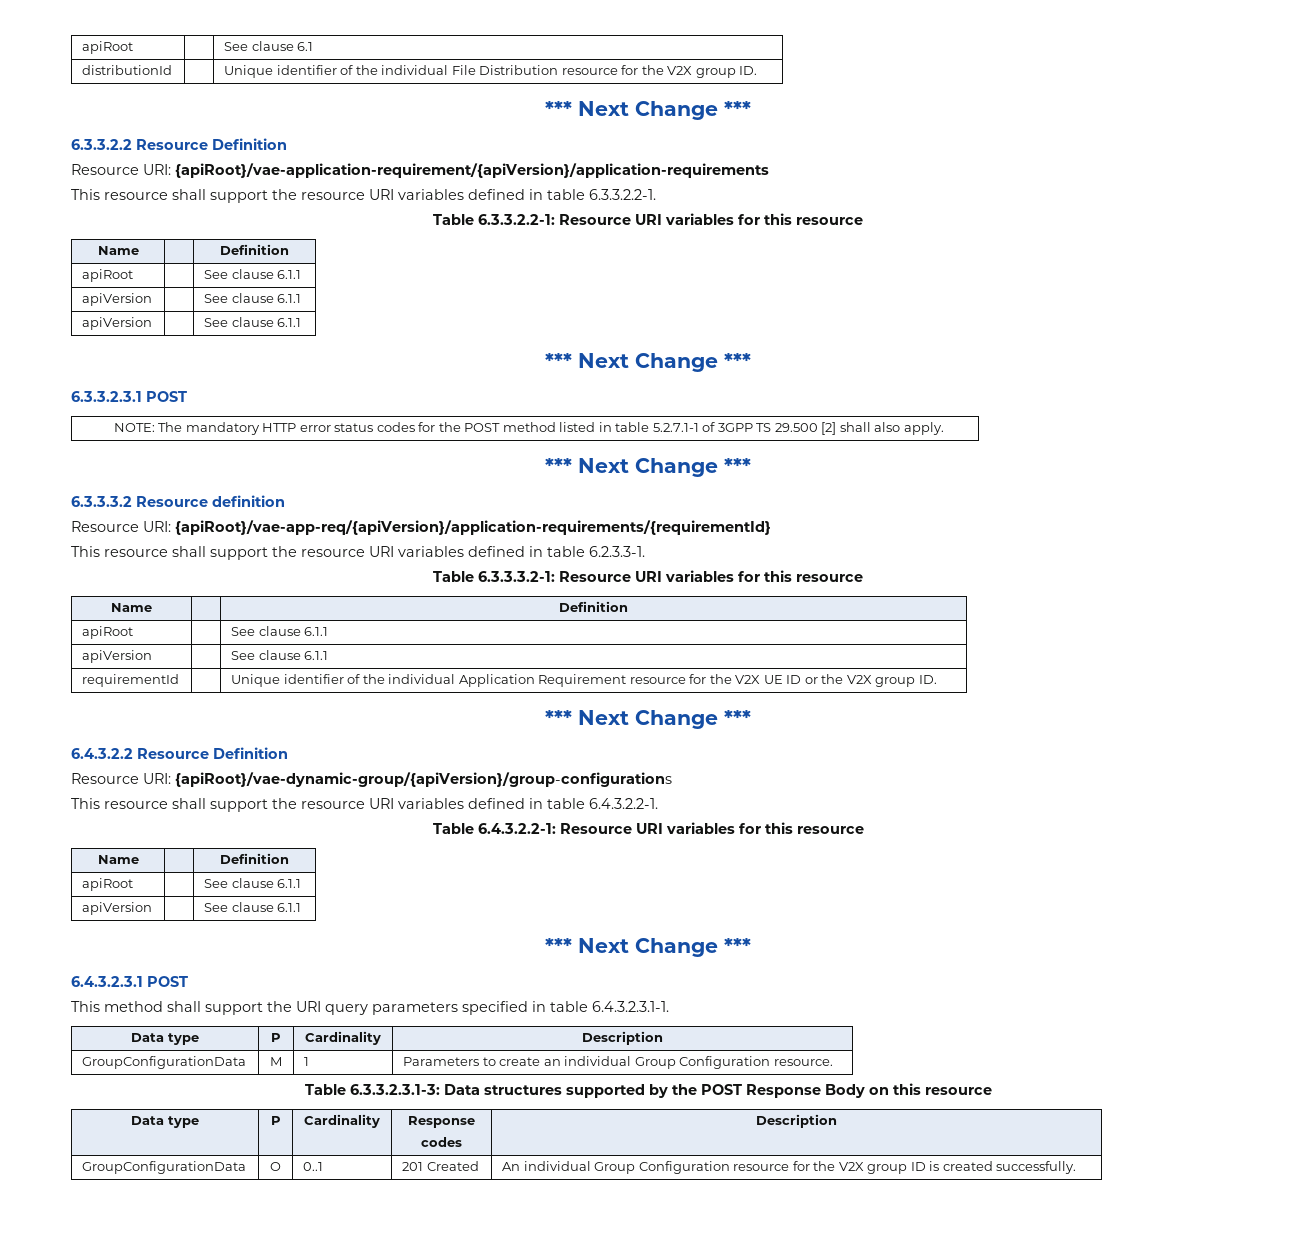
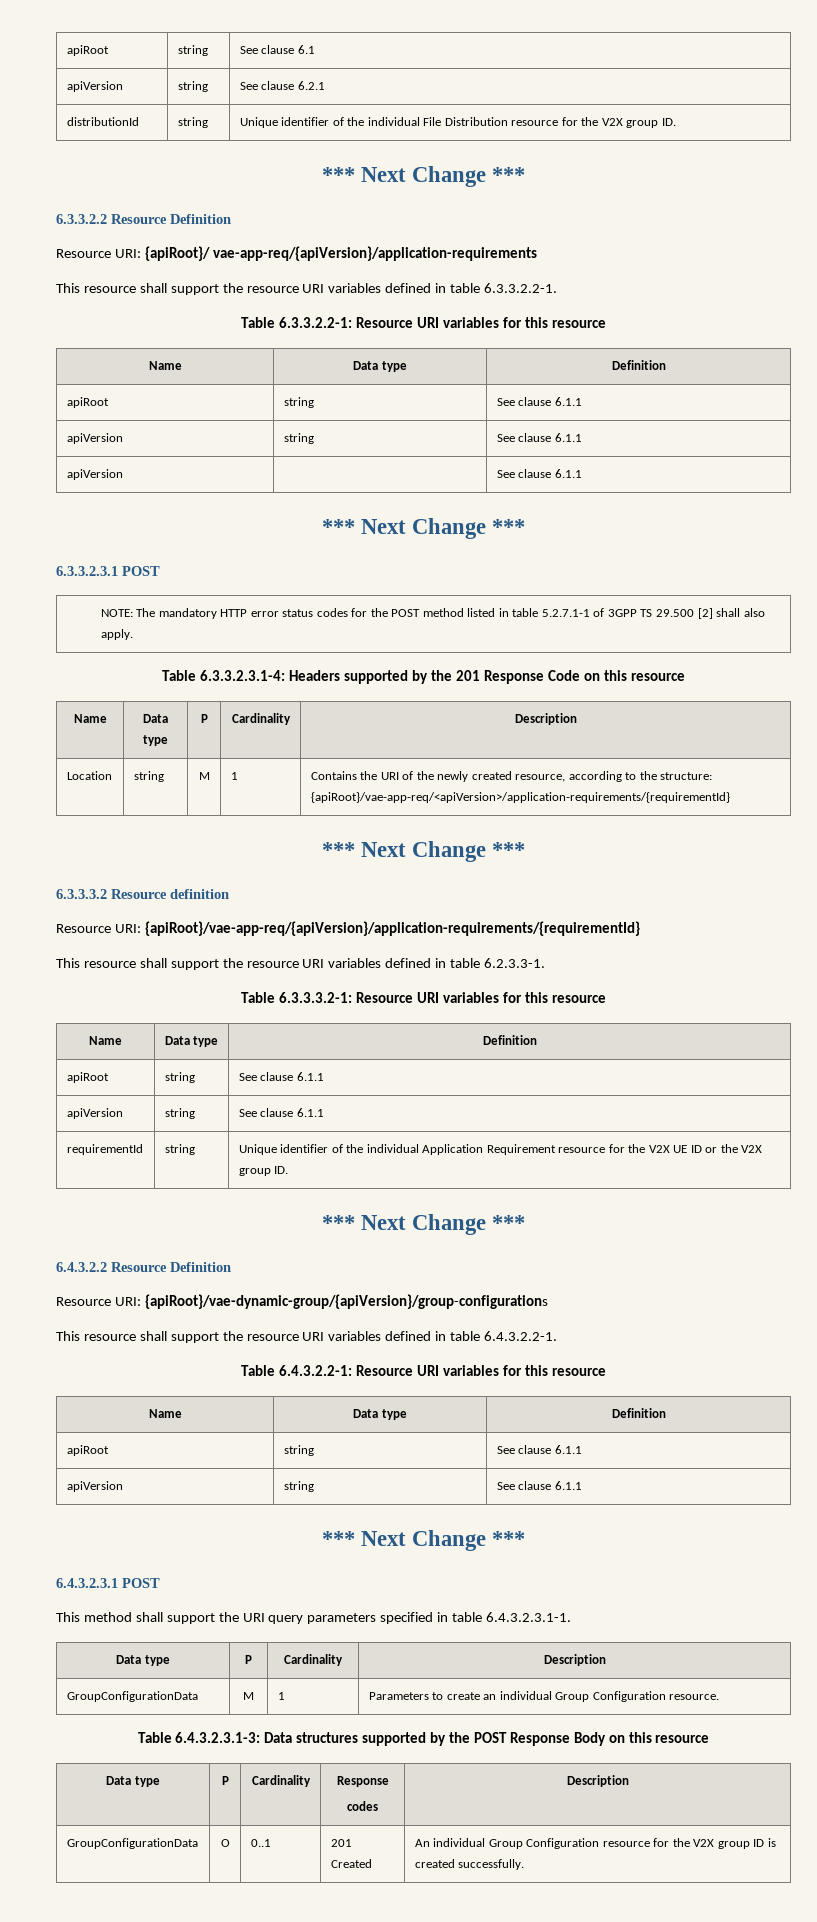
[82,41,134,54] apiRoot | -> [66,45,109,56] [177,45,208,56] apiRoot | string
(314, 46) none -> [66,81,123,92] [177,81,208,92] [239,81,325,90] // apiVersion | string | See clause 6.2.1
(173, 70) none -> [177,117,208,128] string
[175,163,769,178] {apiRoot}/vae-application-requirement/{apiVersion}/application-requirements -> [144,246,537,261] {apiRoot}/ vae-app-req/{apiVersion}/application-requirements
[220,244,289,255] [82,269,134,282] [204,269,302,279] [82,293,153,306] | Definition // apiRoot | | See clause 6.1.1 // apiVersion | -> [353,361,407,372] [611,360,666,370] [66,397,109,408] [283,397,314,408] [496,397,582,406] [66,433,123,444] [283,433,314,444] Data type | Definition // apiRoot | string | See clause 6.1.1 // apiVersion | string
(944, 428) none -> [162,670,685,684] [73,714,107,723] [143,714,168,723] [143,735,168,746] [200,714,208,723] [231,713,291,725] [514,713,577,725] [66,771,112,780] [133,771,164,782] [198,772,210,780] [230,772,238,780] [310,771,713,782] [310,792,730,803] // Table 6.3.3.2.3.1-4: Headers supported by the 201 Response Code on this resource // Name | Data type | P | Cardinality | Description // Location | string | M | 1 | Contains the URI of the newly created resource, according to the structure: {apiRoot}/vae-app-req/<apiVersion>/application-requirements/{requirementId}
[559,601,628,612] [82,626,134,639] [231,626,329,636] [82,650,153,663] | Definition // apiRoot | | See clause 6.1.1 // apiVersion | -> [164,1036,219,1047] [482,1035,537,1045] [66,1072,109,1083] [164,1072,195,1083] [238,1072,324,1081] [66,1108,123,1119] [164,1108,195,1119] Data type | Definition // apiRoot | string | See clause 6.1.1 // apiVersion | string
(180, 680) none -> [164,1144,195,1155] string
[220,853,289,864] [82,878,134,891] [204,878,302,888] [82,902,153,915] | Definition // apiRoot | | See clause 6.1.1 // apiVersion | -> [353,1409,407,1420] [611,1408,666,1418] [66,1445,109,1456] [283,1445,314,1456] [496,1445,582,1454] [66,1481,123,1492] [283,1481,314,1492] Data type | Definition // apiRoot | string | See clause 6.1.1 // apiVersion | string
[349,1084,440,1095] 6.3.3.2.3.1-3: -> [175,1732,261,1743] 6.4.3.2.3.1-3:

